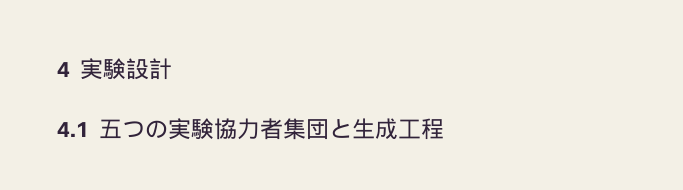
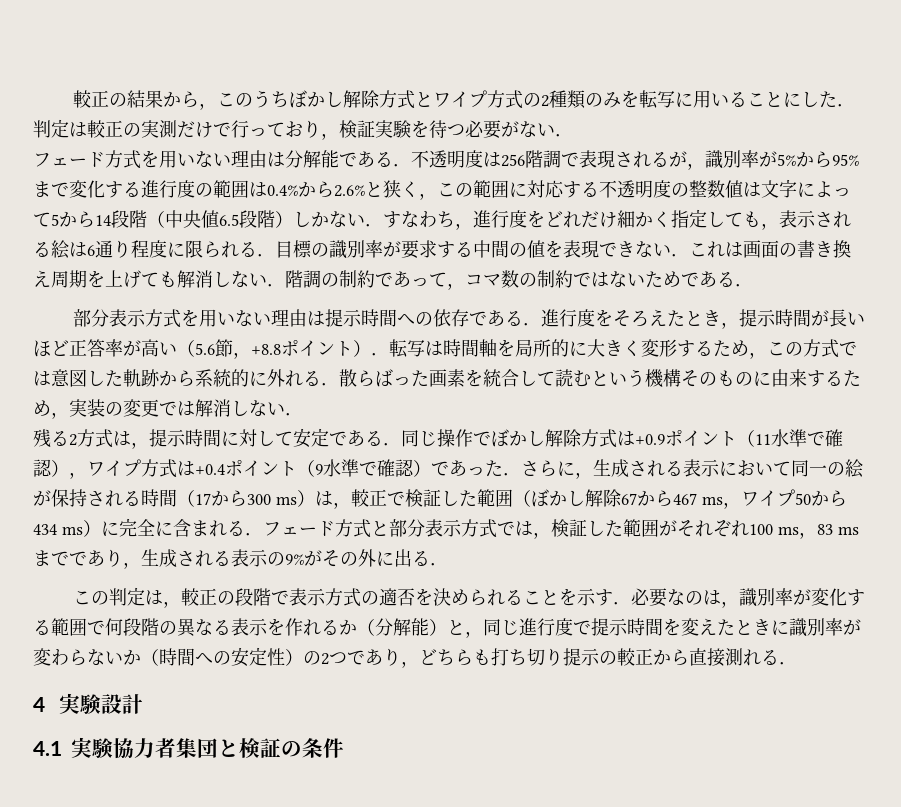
(57, 69) none -> [72,90,855,110] [33,119,573,140] [33,150,859,170] [33,179,851,200] [33,209,851,230] [33,240,851,259] [33,270,753,290] [72,309,865,329] [33,339,857,359] [33,369,861,388] [33,399,303,419] [33,428,843,449] [33,459,864,479] [33,489,847,509] [33,518,859,539] [33,549,448,569] [72,587,865,608] [33,618,861,638] [33,647,797,668] 較正の結果から，このうちぼかし解除方式とワイプ方式の2種類のみを転写に用いることにした．判定は較正の実測だけで行っており，検証実験を待つ必要がない． // フェード方式を用いない理由は分解能である．不透明度は256階調で表現されるが，識別率が5%から95%まで変化する進行度の範囲は0.4%から2.6%と狭く，この範囲に対応する不透明度の整数値は文字によって5から14段階（中央値6.5段階）しかない．すなわち，進行度をどれだけ細かく指定しても，表示される絵は6通り程度に限られる．目標の識別率が要求する中間の値を表現できない．これは画面の書き換え周期を上げても解消しない．階調の制約であって，コマ数の制約ではないためである． // 部分表示方式を用いない理由は提示時間への依存である．進行度をそろえたとき，提示時間が長いほど正答率が高い（5.6節，+8.8ポイント）．転写は時間軸を局所的に大きく変形するため，この方式では意図した軌跡から系統的に外れる．散らばった画素を統合して読むという機構そのものに由来するため，実装の変更では解消しない． // 残る2方式は，提示時間に対して安定である．同じ操作でぼかし解除方式は+0.9ポイント（11水準で確認），ワイプ方式は+0.4ポイント（9水準で確認）であった．さらに，生成される表示において同一の絵が保持される時間（17から300 ms）は，較正で検証した範囲（ぼかし解除67から467 ms，ワイプ50から434 ms）に完全に含まれる．フェード方式と部分表示方式では，検証した範囲がそれぞれ100 ms，83 msまでであり，生成される表示の9%がその外に出る． // この判定は，較正の段階で表示方式の適否を決められることを示す．必要なのは，識別率が変化する範囲で何段階の異なる表示を作れるか（分解能）と，同じ進行度で提示時間を変えたときに識別率が変わらないか（時間への安定性）の2つであり，どちらも打ち切り提示の較正から直接測れる． //
[99,119,168,139] 五つの -> (62, 748) none
[352,118,444,140] 生成工程 -> [239,738,344,758] 検証の条件

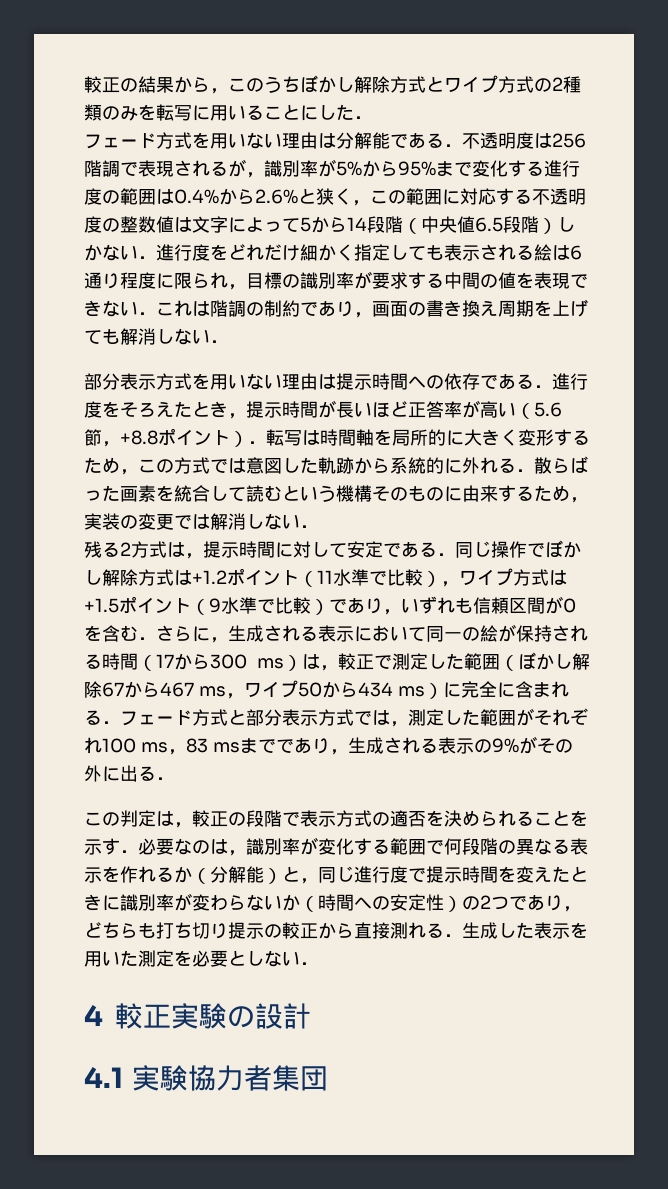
[33,119,573,140] 判定は較正の実測だけで行っており，検証実験を待つ必要がない． -> (372, 117) none
[383,211,473,230] すなわち， -> (156, 257) none
[761,223,779,230] ， -> (444, 252) none
[239,242,275,257] る． -> [228,284,246,290] ，
(743, 249) none -> [210,300,372,318] 階調の制約であり，
[285,270,753,290] 階調の制約であって，コマ数の制約ではないためである． -> (228, 341) none
[635,434,665,445] +0.9 -> [192,570,227,584] +1.2
[825,429,843,447] [33,459,52,477] 確認 -> [387,569,423,586] 比較
[195,464,225,475] +0.4 -> [84,598,119,613] +1.5
[377,459,503,477] 確認）であった -> [275,596,576,615] [84,625,138,642] 比較）であり，いずれも信頼区間が0を含む
[405,489,441,507] 検証 -> [392,653,428,670] 測定
[551,519,587,537] 検証 -> [408,709,444,726] 測定
(797, 663) none -> [462,922,588,939] [84,950,318,967] 生成した表示を用いた測定を必要としない．
[59,693,102,714] 実験 -> [114,1003,255,1029] 較正実験の
[218,738,344,758] と検証の条件 -> (328, 1078) none

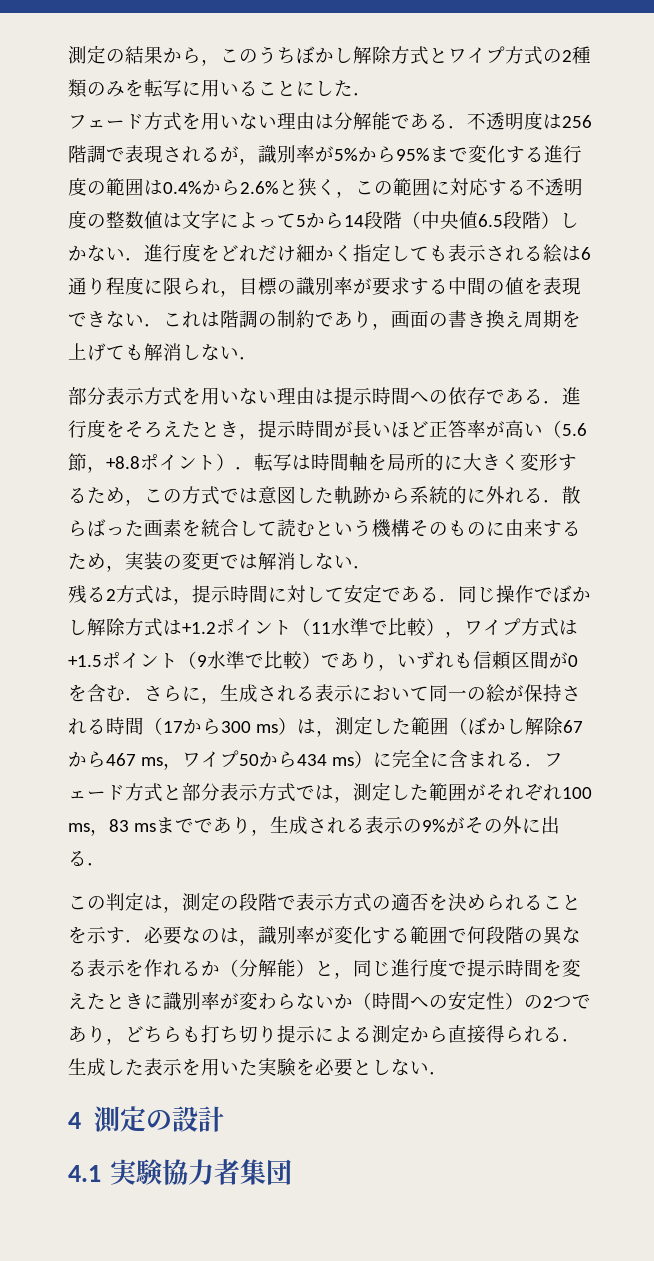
[84,76,120,93] 較正 -> [68,45,106,64] 測定
[338,653,392,670] 較正で -> (335, 733) none
[192,810,228,827] 較正 -> [182,892,220,911] 測定
[264,922,318,939] の較正 -> [315,1024,410,1043] による測定
[390,922,408,939] 測 -> [486,1025,524,1043] 得ら
[138,950,174,967] 測定 -> [258,1058,296,1076] 実験
[114,1003,227,1029] 較正実験 -> [93,1106,146,1133] 測定

